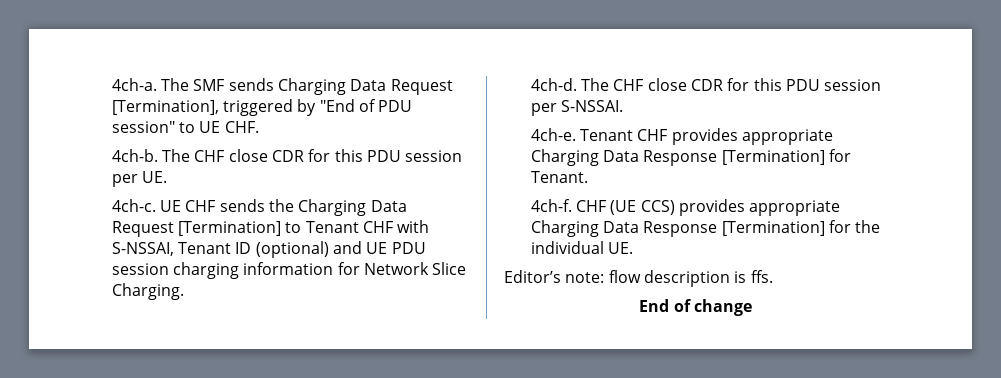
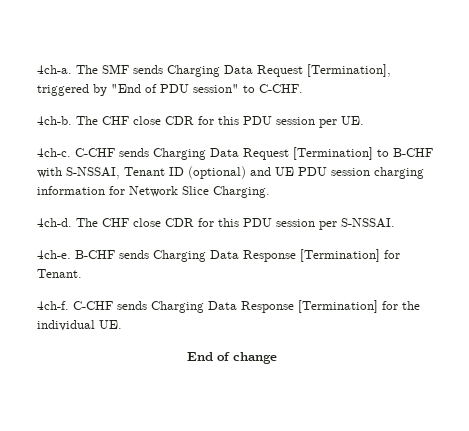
[199,121,259,133] UE CHF. -> [259,84,304,93] C-CHF.
[159,199,294,212] UE CHF sends the -> [75,148,150,157] C-CHF sends
[305,221,393,233] Tenant CHF -> [393,148,434,157] B-CHF
[579,128,833,145] Tenant CHF provides appropriate -> [75,250,150,259] B-CHF sends
[575,199,841,216] CHF (UE CCS) provides appropriate -> [73,301,148,310] C-CHF sends
[504,270,773,287] // Editor’s note: flow description is ffs. -> (123, 324) none

